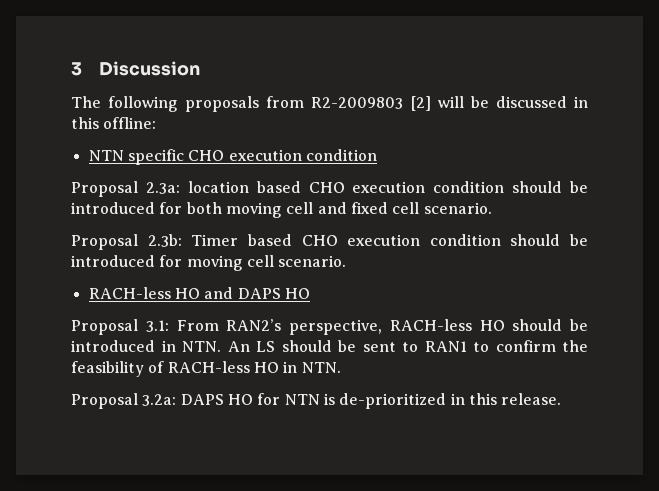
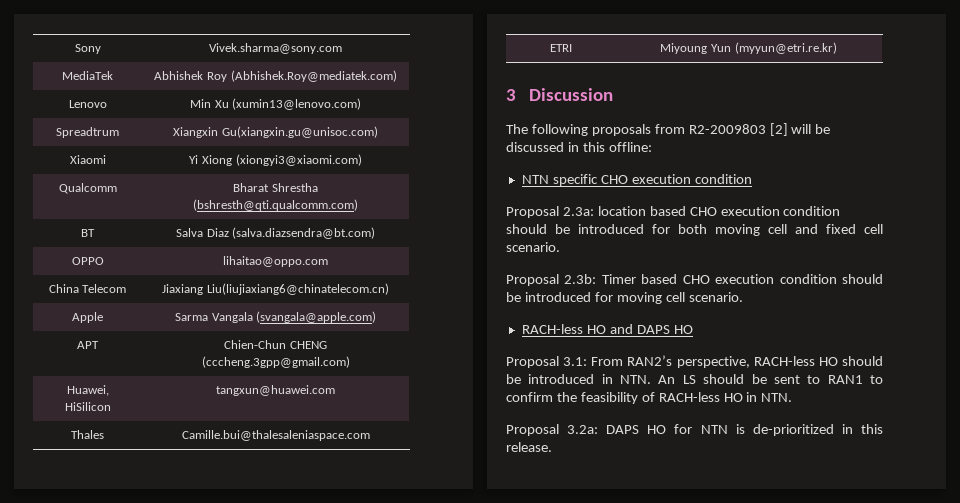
(71, 69) none -> [74,44,101,54] [209,43,342,54] [62,71,113,80] [154,70,397,82] [68,100,107,108] [189,98,362,110] [56,127,119,138] [173,126,378,138] [69,155,106,164] [189,154,362,166] [58,183,117,194] [233,183,318,192] [193,199,358,211] [81,229,95,237] [175,227,376,239] [71,257,104,265] [223,256,328,267] [48,284,127,293] [162,283,389,295] [72,312,103,323] [174,311,377,323] [77,341,99,349] [224,340,327,349] [201,356,350,368] [66,385,109,396] [64,402,111,411] [216,385,335,396] [71,430,104,439] [181,430,370,441] [549,44,572,52] [660,42,837,54] Sony | Vivek.sharma@sony.com // MediaTek | Abhishek Roy (Abhishek.Roy@mediatek.com) // Lenovo | Min Xu (xumin13@lenovo.com) // Spreadtrum | Xiangxin Gu(xiangxin.gu@unisoc.com) // Xiaomi | Yi Xiong (xiongyi3@xiaomi.com) // Qualcomm | Bharat Shrestha (bshresth@qti.qualcomm.com) // BT | Salva Diaz (salva.diazsendra@bt.com) // OPPO | lihaitao@oppo.com // China Telecom | Jiaxiang Liu(liujiaxiang6@chinatelecom.cn) // Apple | Sarma Vangala (svangala@apple.com) // APT | Chien-Chun CHENG (cccheng.3gpp@gmail.com) // Huawei, HiSilicon | tangxun@huawei.com // Thales | Camille.bui@thalesaleniaspace.com // ETRI | Miyoung Yun (myyun@etri.re.kr) //

